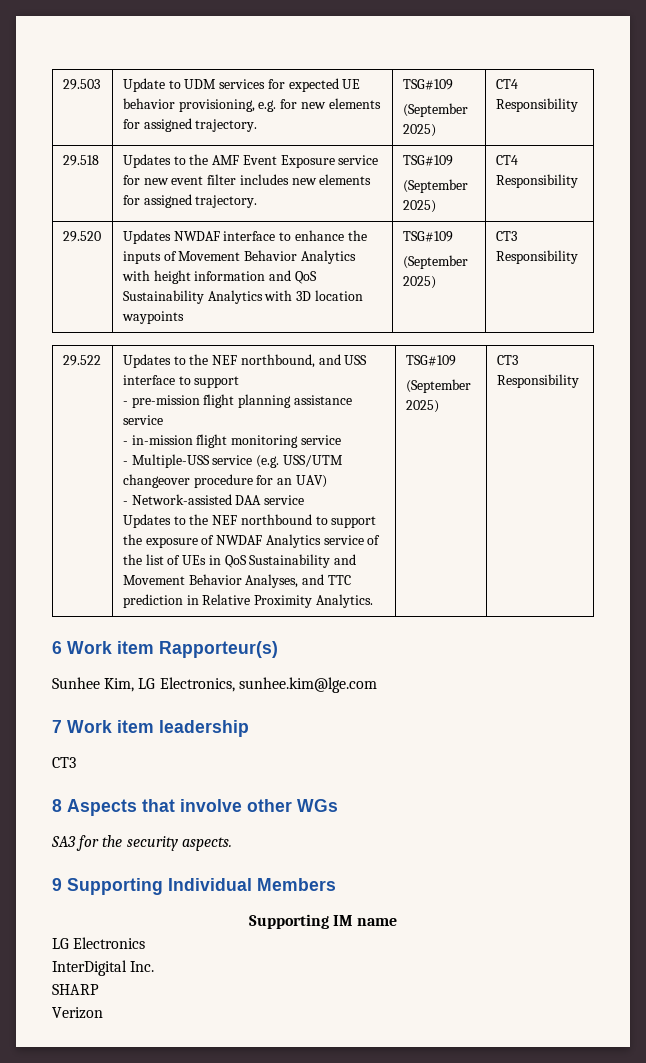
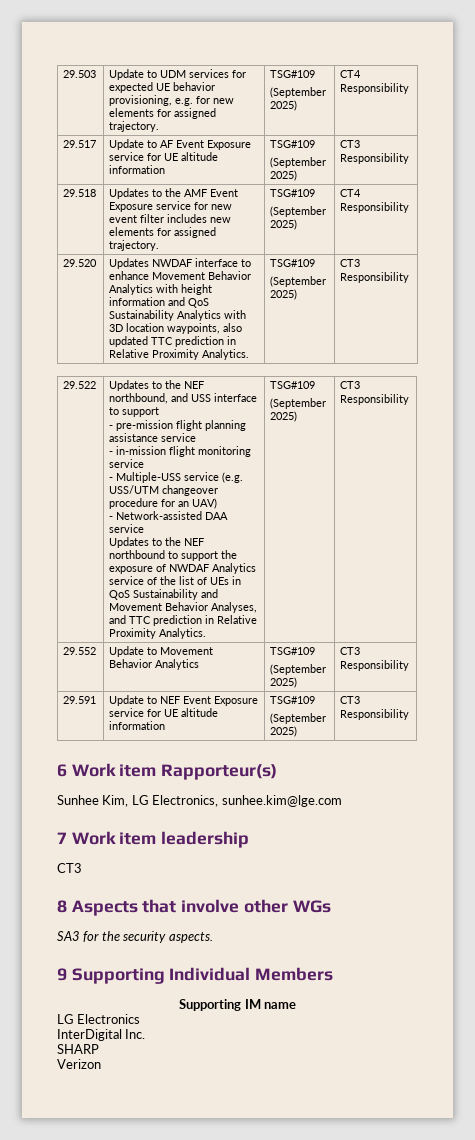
(578, 105) none -> [63,140,97,148] [109,139,252,150] [109,152,219,161] [109,165,166,174] [270,140,316,148] [270,157,327,168] [270,170,298,181] [340,140,361,148] [340,153,410,164] // 29.517 | Update to AF Event Exposure service for UE altitude information | TSG#109 // (September 2025) | CT3 Responsibility
[347,230,367,241] [122,251,177,264] the inputs of -> (150, 275) none
[121,311,184,324] waypoints -> [167,323,243,334] [109,336,237,347] [109,349,250,360] waypoints, also updated TTC prediction in Relative Proximity Analytics.
(579, 381) none -> [63,647,97,655] [109,646,214,657] [109,659,200,670] [270,647,316,655] [270,664,327,675] [270,677,298,688] [340,647,361,655] [340,660,410,671] [63,696,97,704] [109,695,259,706] [109,708,219,717] [109,721,166,730] [270,696,316,704] [270,713,327,724] [270,726,298,737] [340,696,361,704] [340,709,410,720] // 29.552 | Update to Movement Behavior Analytics | TSG#109 // (September 2025) | CT3 Responsibility // 29.591 | Update to NEF Event Exposure service for UE altitude information | TSG#109 // (September 2025) | CT3 Responsibility

